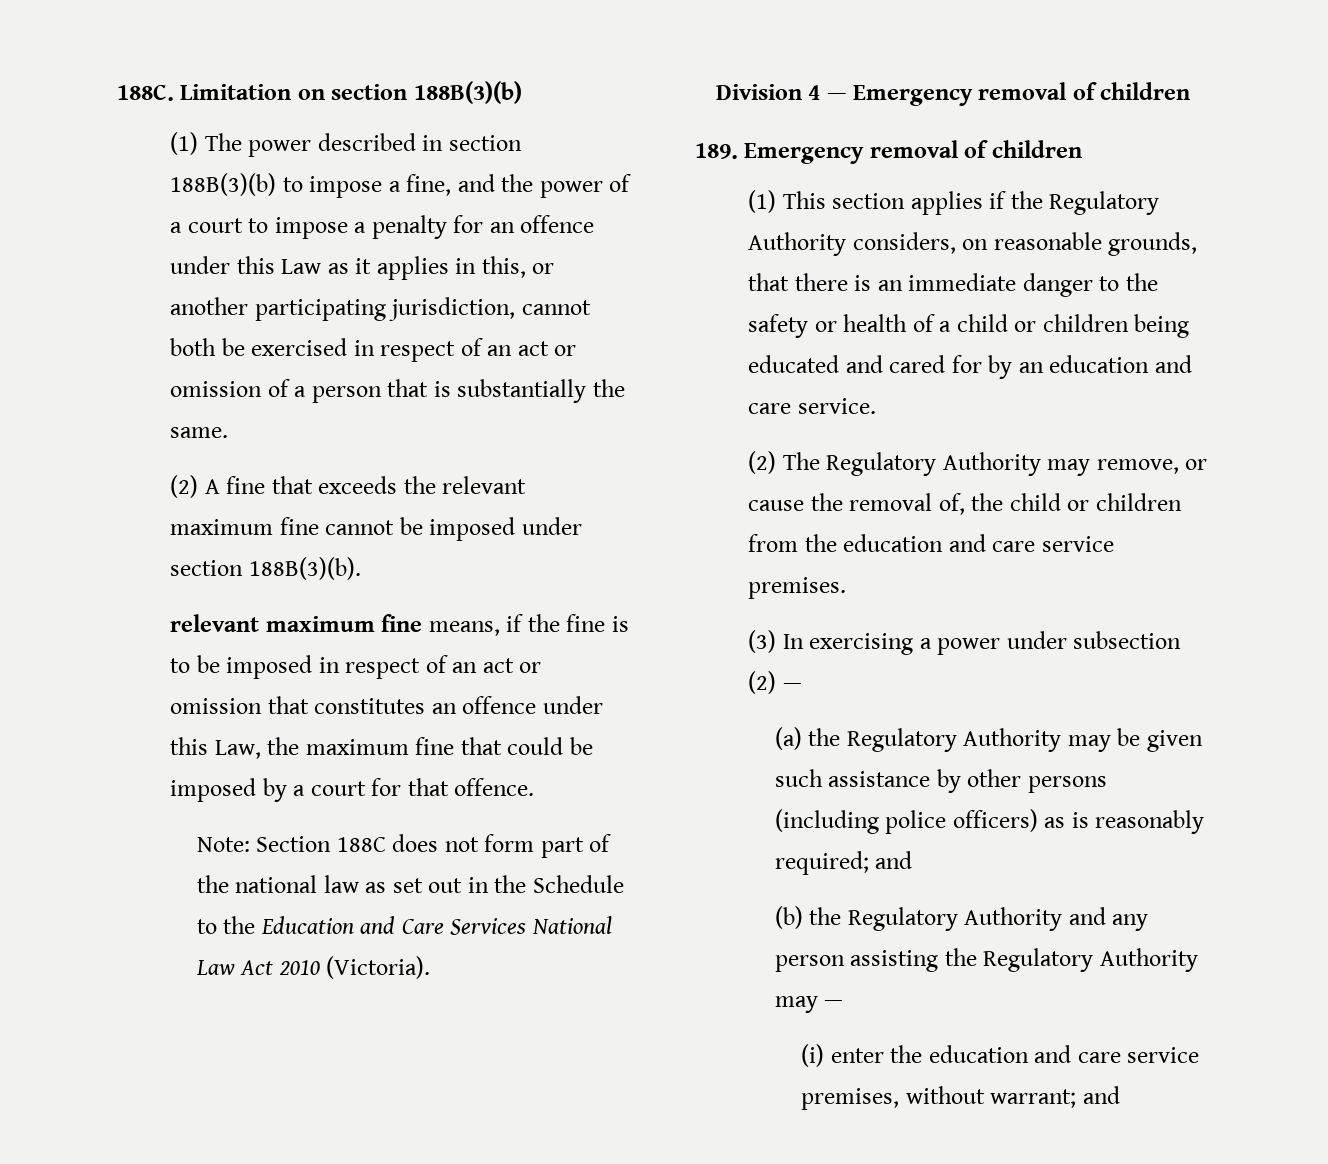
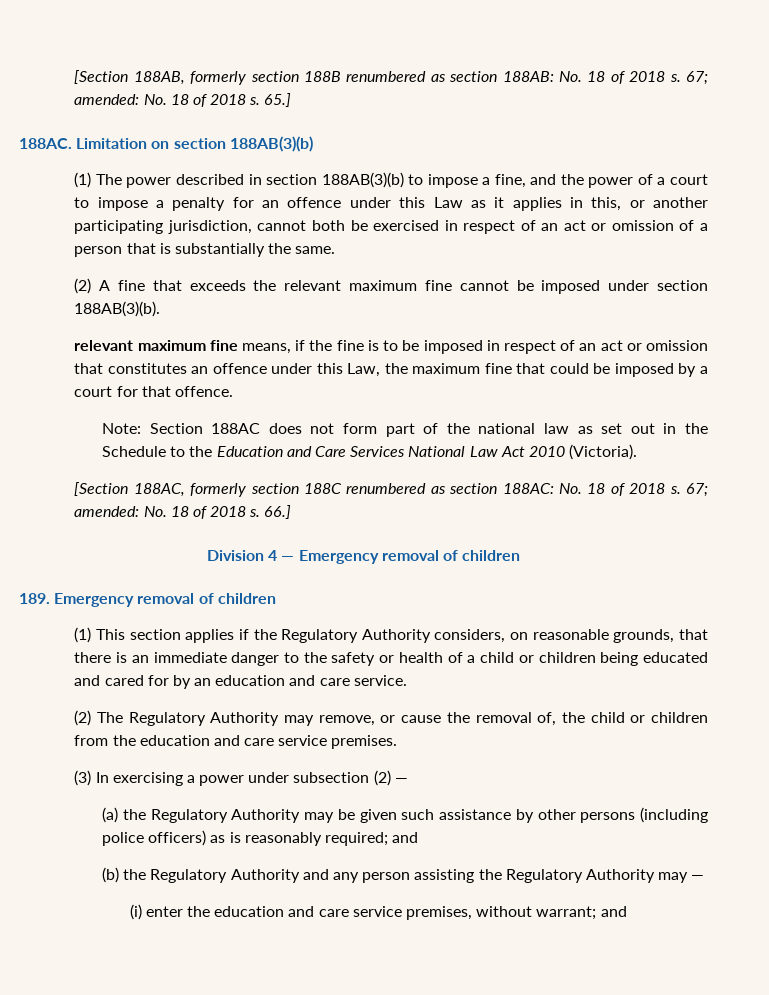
[117,85,174,101] 188C. -> [74,70,708,85] [74,93,292,107] [19,138,72,149] [Section 188AB, formerly section 188B renumbered as section 188AB: No. 18 of 2018 s. 67; amended: No. 18 of 2018 s. 65.] // 188AC.
[413,81,522,104] 188B(3)(b) -> [229,136,313,152] 188AB(3)(b)
[170,173,277,196] 188B(3)(b) -> [321,172,404,188] 188AB(3)(b)
[248,557,361,580] 188B(3)(b). -> [74,301,161,317] 188AB(3)(b).
[336,837,386,852] 188C -> [211,423,261,434] 188AC
(431, 967) none -> [74,482,708,497] [74,505,292,519] // [Section 188AC, formerly section 188C renumbered as section 188AC: No. 18 of 2018 s. 67; amended: No. 18 of 2018 s. 66.]

